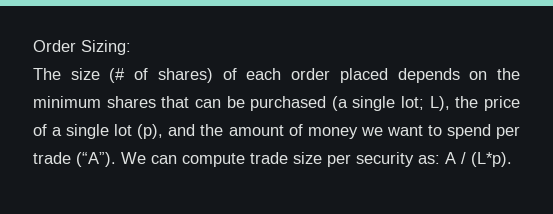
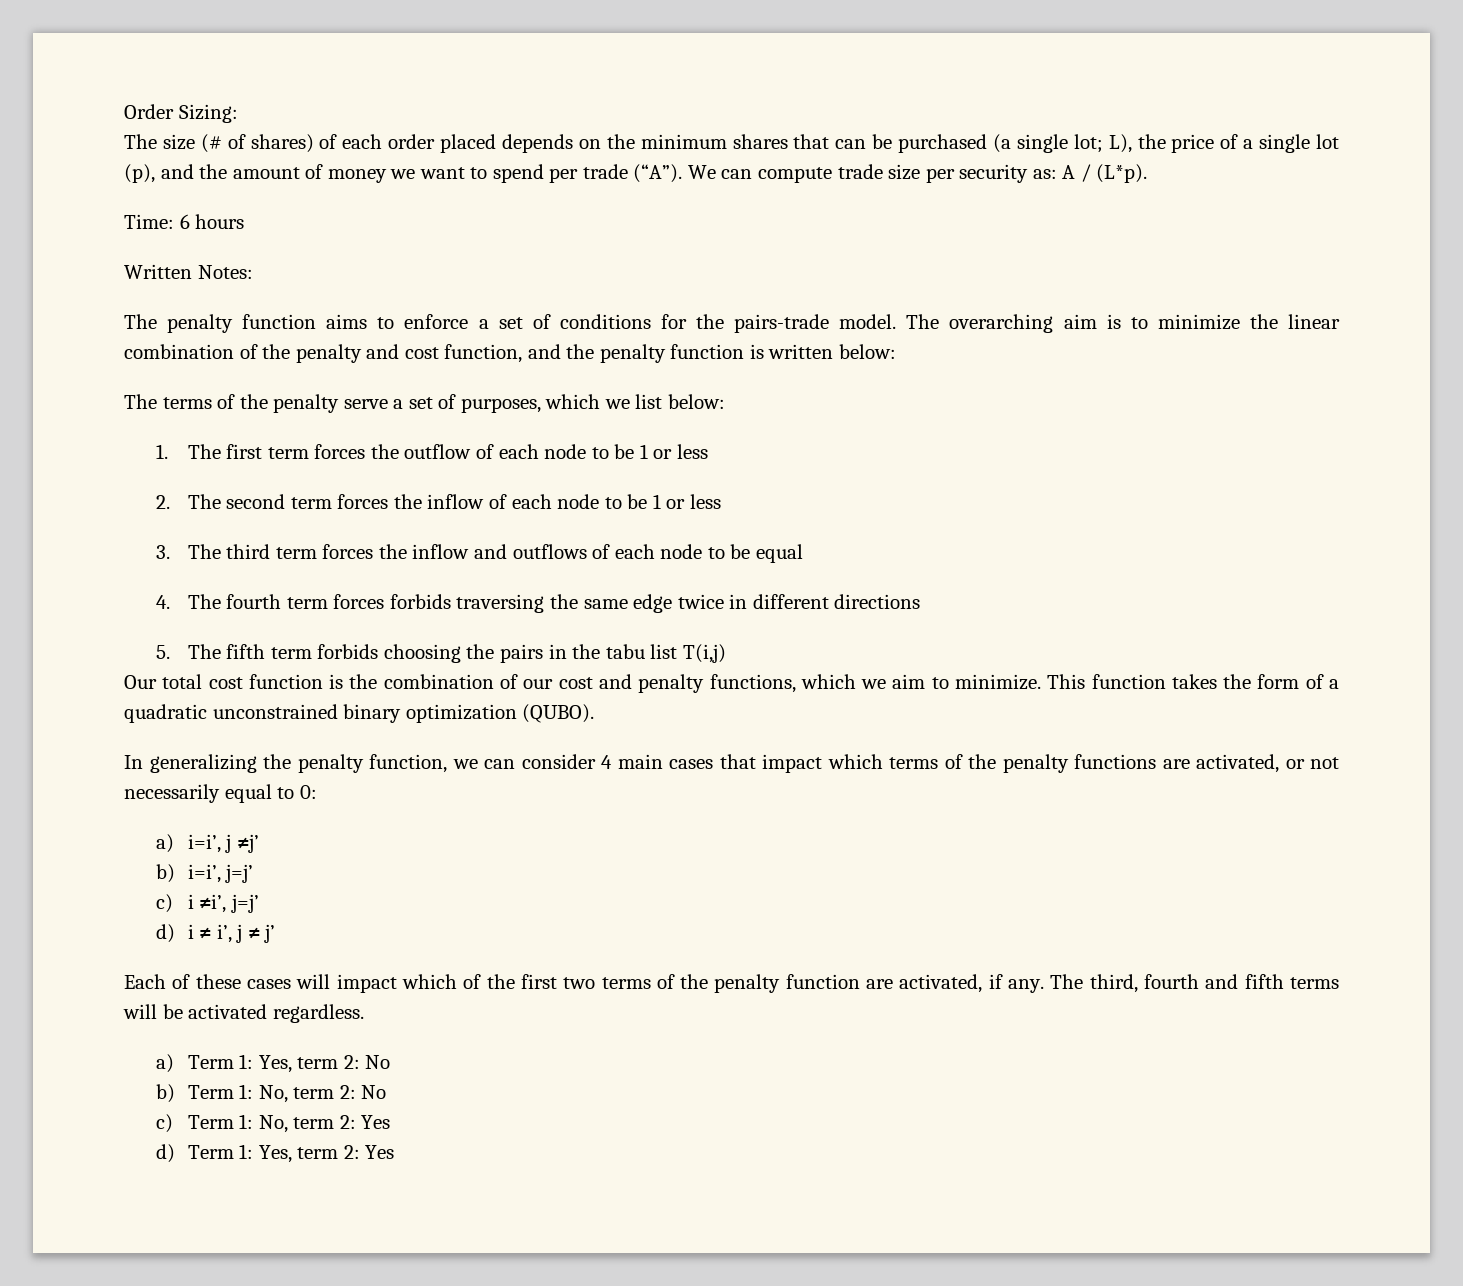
(512, 159) none -> [124,214,245,229] [124,264,253,279] [124,314,1340,333] [124,344,896,363] [124,394,725,413] [155,444,708,459] [155,494,721,509] [155,544,803,563] [155,594,921,613] [155,644,726,663] [124,674,1340,693] [124,704,595,723] [124,754,1339,773] [124,784,317,803] [155,834,259,853] [155,864,254,883] [155,894,259,913] [155,924,276,943] [124,974,1340,993] [123,1004,364,1023] [155,1054,391,1073] [155,1084,387,1103] [155,1114,391,1133] [155,1144,395,1163] // Time: 6 hours // Written Notes: // The penalty function aims to enforce a set of conditions for the pairs-trade model. The overarching aim is to minimize the linear combination of the penalty and cost function, and the penalty function is written below: // The terms of the penalty serve a set of purposes, which we list below: // 1. The first term forces the outflow of each node to be 1 or less // 2. The second term forces the inflow of each node to be 1 or less // 3. The third term forces the inflow and outflows of each node to be equal // 4. The fourth term forces forbids traversing the same edge twice in different directions // 5. The fifth term forbids choosing the pairs in the tabu list T(i,j) // Our total cost function is the combination of our cost and penalty functions, which we aim to minimize. This function takes the form of a quadratic unconstrained binary optimization (QUBO). // In generalizing the penalty function, we can consider 4 main cases that impact which terms of the penalty functions are activated, or not necessarily equal to 0: // a) i=i’, j ≠j’ // b) i=i’, j=j’ // c) i ≠i’, j=j’ // d) i ≠ i’, j ≠ j’ // Each of these cases will impact which of the first two terms of the penalty function are activated, if any. The third, fourth and fifth terms will be activated regardless. // a) Term 1: Yes, term 2: No // b) Term 1: No, term 2: No // c) Term 1: No, term 2: Yes // d) Term 1: Yes, term 2: Yes

